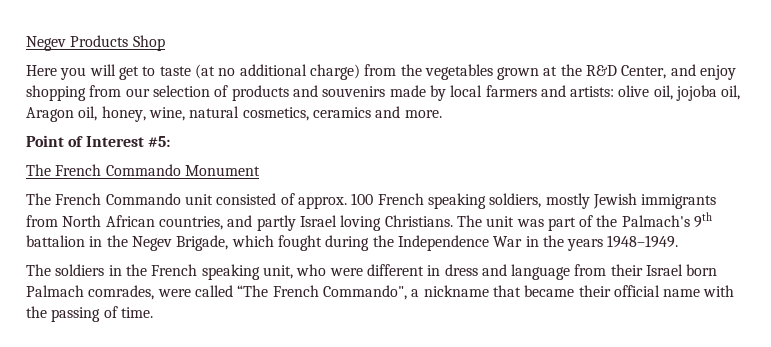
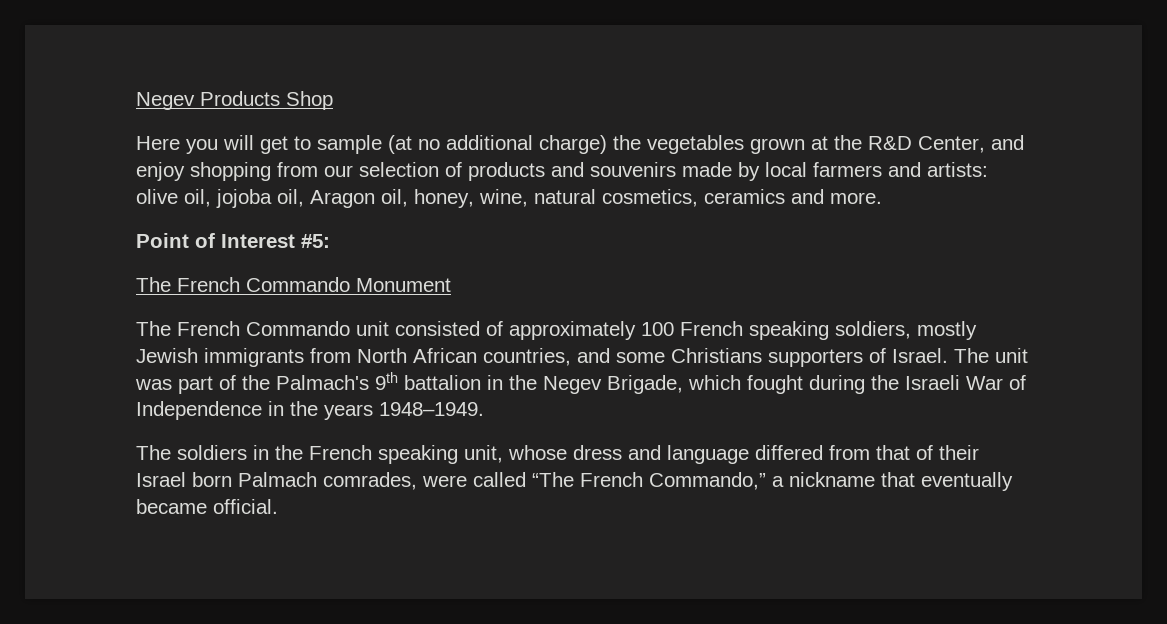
[159,66,191,76] taste -> [317,135,382,154] sample
[364,64,397,76] from -> (607, 144) none
[297,196,347,209] approx. -> [509,321,636,340] approximately
[256,215,453,231] partly Israel loving Christians. -> [616,348,948,367] some Christians supporters of Israel.
[397,235,523,251] Independence War -> [905,375,1026,390] [136,401,262,420] Israeli War of Independence
[296,264,607,280] who were different in dress and language from -> [508,445,933,464] whose dress and language differed from that of
[322,285,407,300] Commando", -> [649,472,766,490] Commando,”
[524,285,735,297] [26,306,153,322] became their official name with the passing of time. -> [921,472,1013,491] [136,499,278,514] eventually became official.

